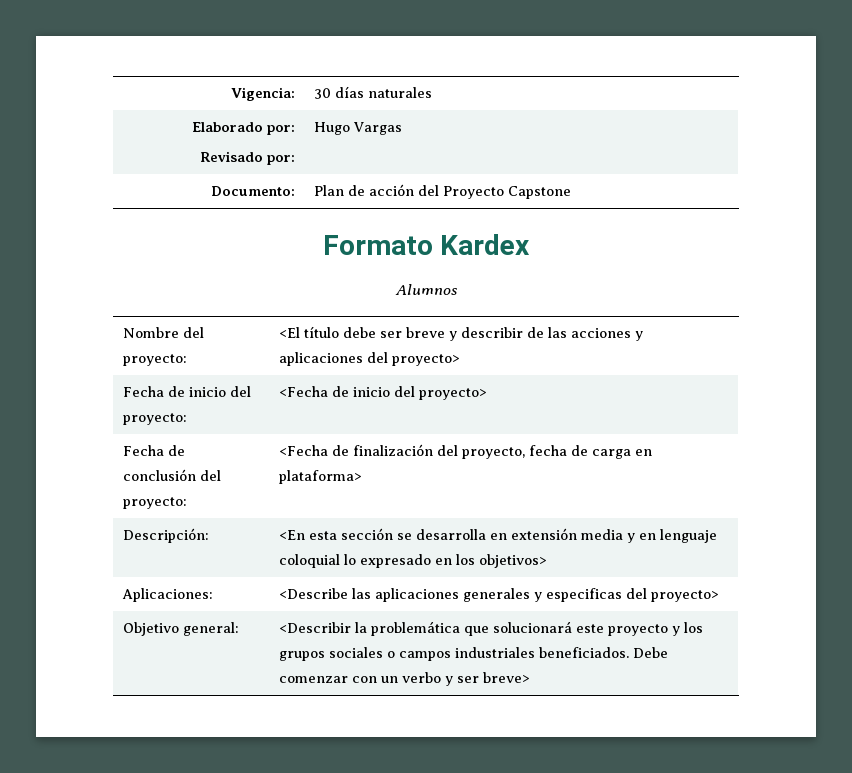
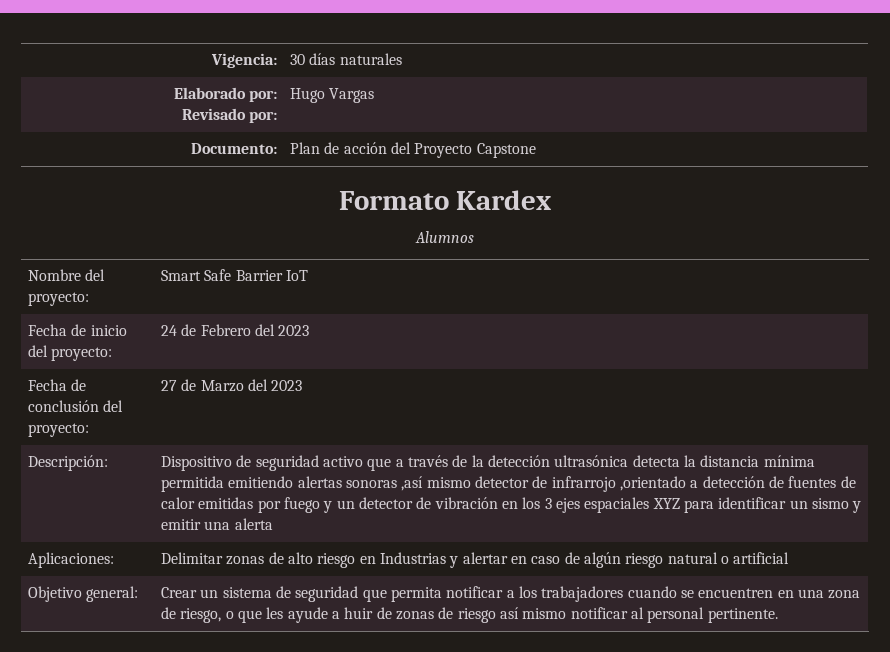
[278,326,643,341] [278,352,460,366] <El título debe ser breve y describir de las acciones y aplicaciones del proyecto> -> [161,269,309,281] Smart Safe Barrier IoT
[278,386,487,400] <Fecha de inicio del proyecto> -> [161,324,310,336] 24 de Febrero del 2023
[278,444,652,459] [278,470,362,484] [122,528,209,543] [278,528,717,543] [278,554,547,568] [121,588,213,602] [278,588,719,602] [122,622,239,636] [278,621,703,636] [278,647,668,661] [278,672,530,686] <Fecha de finalización del proyecto, fecha de carga en plataforma> // Descripción: | <En esta sección se desarrolla en extensión media y en lenguaje coloquial lo expresado en los objetivos> // Aplicaciones: | <Describe las aplicaciones generales y especificas del proyecto> // Objetivo general: | <Describir la problemática que solucionará este proyecto y los grupos sociales o campos industriales beneficiados. Debe comenzar con un verbo y ser breve> -> [161,379,303,392] [28,455,109,471] [161,455,815,471] [161,476,856,492] [161,497,862,513] [161,518,273,530] [28,552,115,568] [161,552,790,568] [28,586,139,602] [161,586,861,602] [161,607,778,623] 27 de Marzo del 2023 // Descripción: | Dispositivo de seguridad activo que a través de la detección ultrasónica detecta la distancia mínima permitida emitiendo alertas sonoras ,así mismo detector de infrarrojo ,orientado a detección de fuentes de calor emitidas por fuego y un detector de vibración en los 3 ejes espaciales XYZ para identificar un sismo y emitir una alerta // Aplicaciones: | Delimitar zonas de alto riesgo en Industrias y alertar en caso de algún riesgo natural o artificial // Objetivo general: | Crear un sistema de seguridad que permita notificar a los trabajadores cuando se encuentren en una zona de riesgo, o que les ayude a huir de zonas de riesgo así mismo notificar al personal pertinente.

